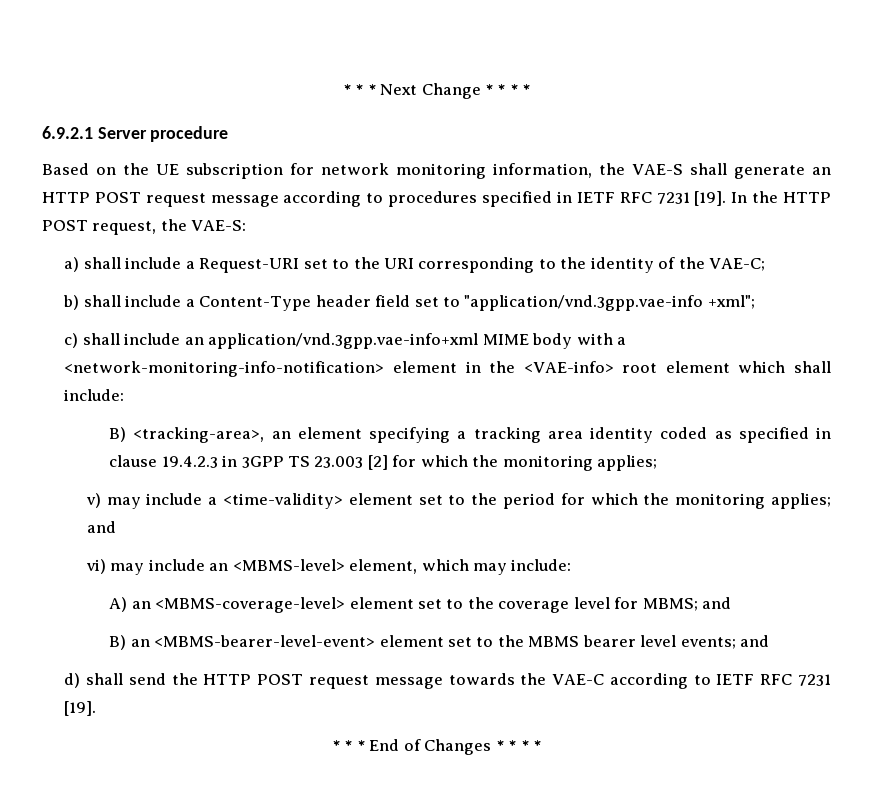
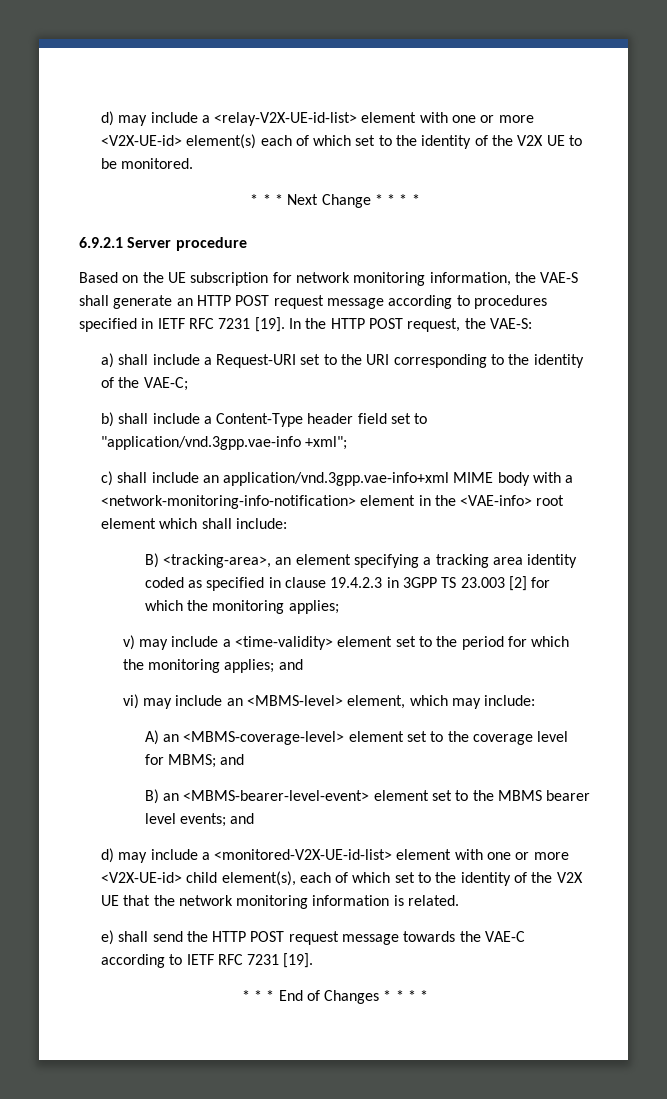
(342, 89) none -> [100,111,534,126] [100,134,583,149] [100,158,194,169] d) may include a <relay-V2X-UE-id-list> element with one or more <V2X-UE-id> element(s) each of which set to the identity of the V2X UE to be monitored. //
(81, 680) none -> [118,849,569,863] [100,871,583,886] [100,895,460,909] [100,930,114,945] may include a <monitored-V2X-UE-id-list> element with one or more <V2X-UE-id> child element(s), each of which set to the identity of the V2X UE that the network monitoring information is related. // e)

